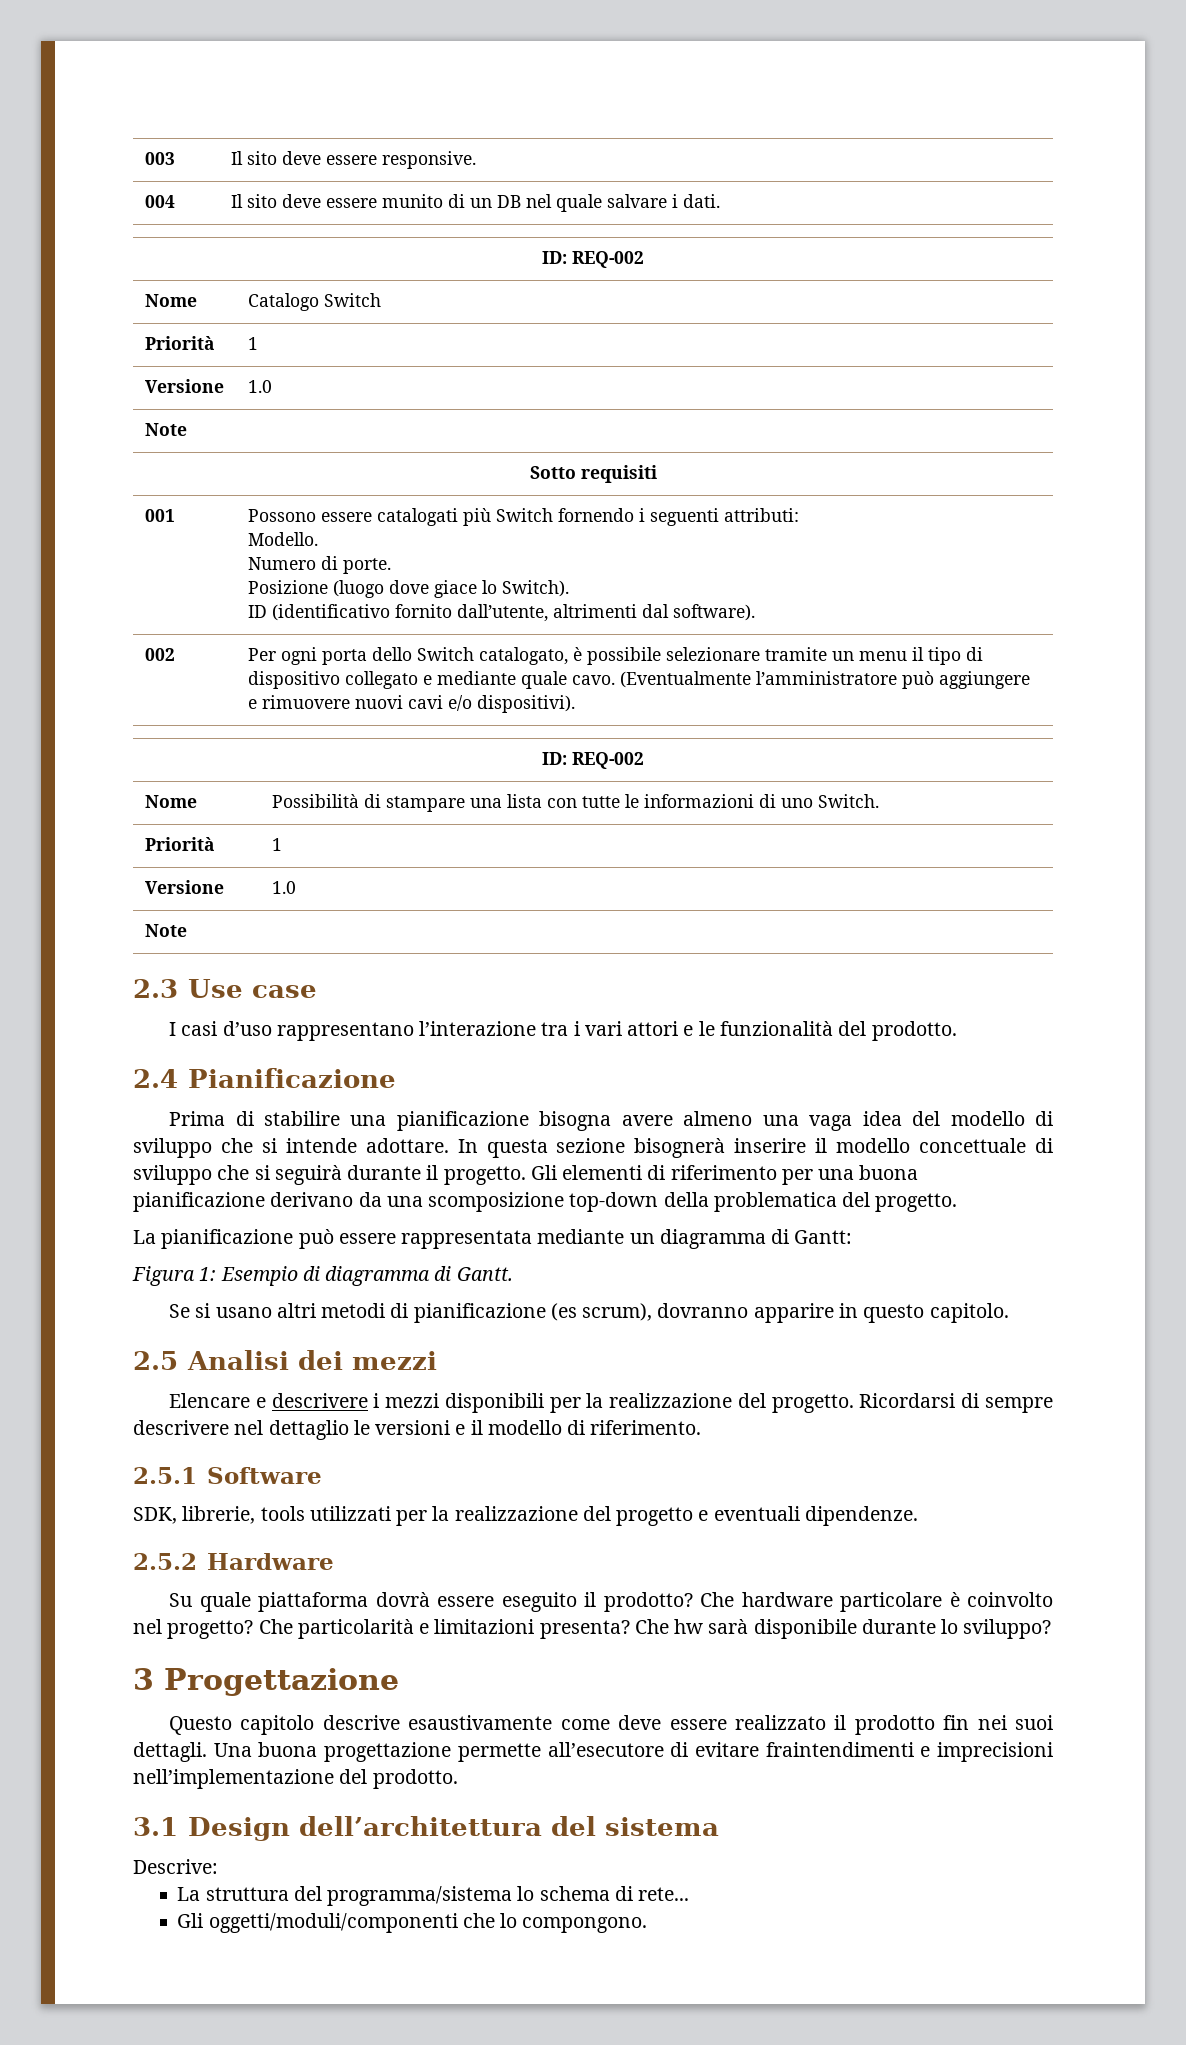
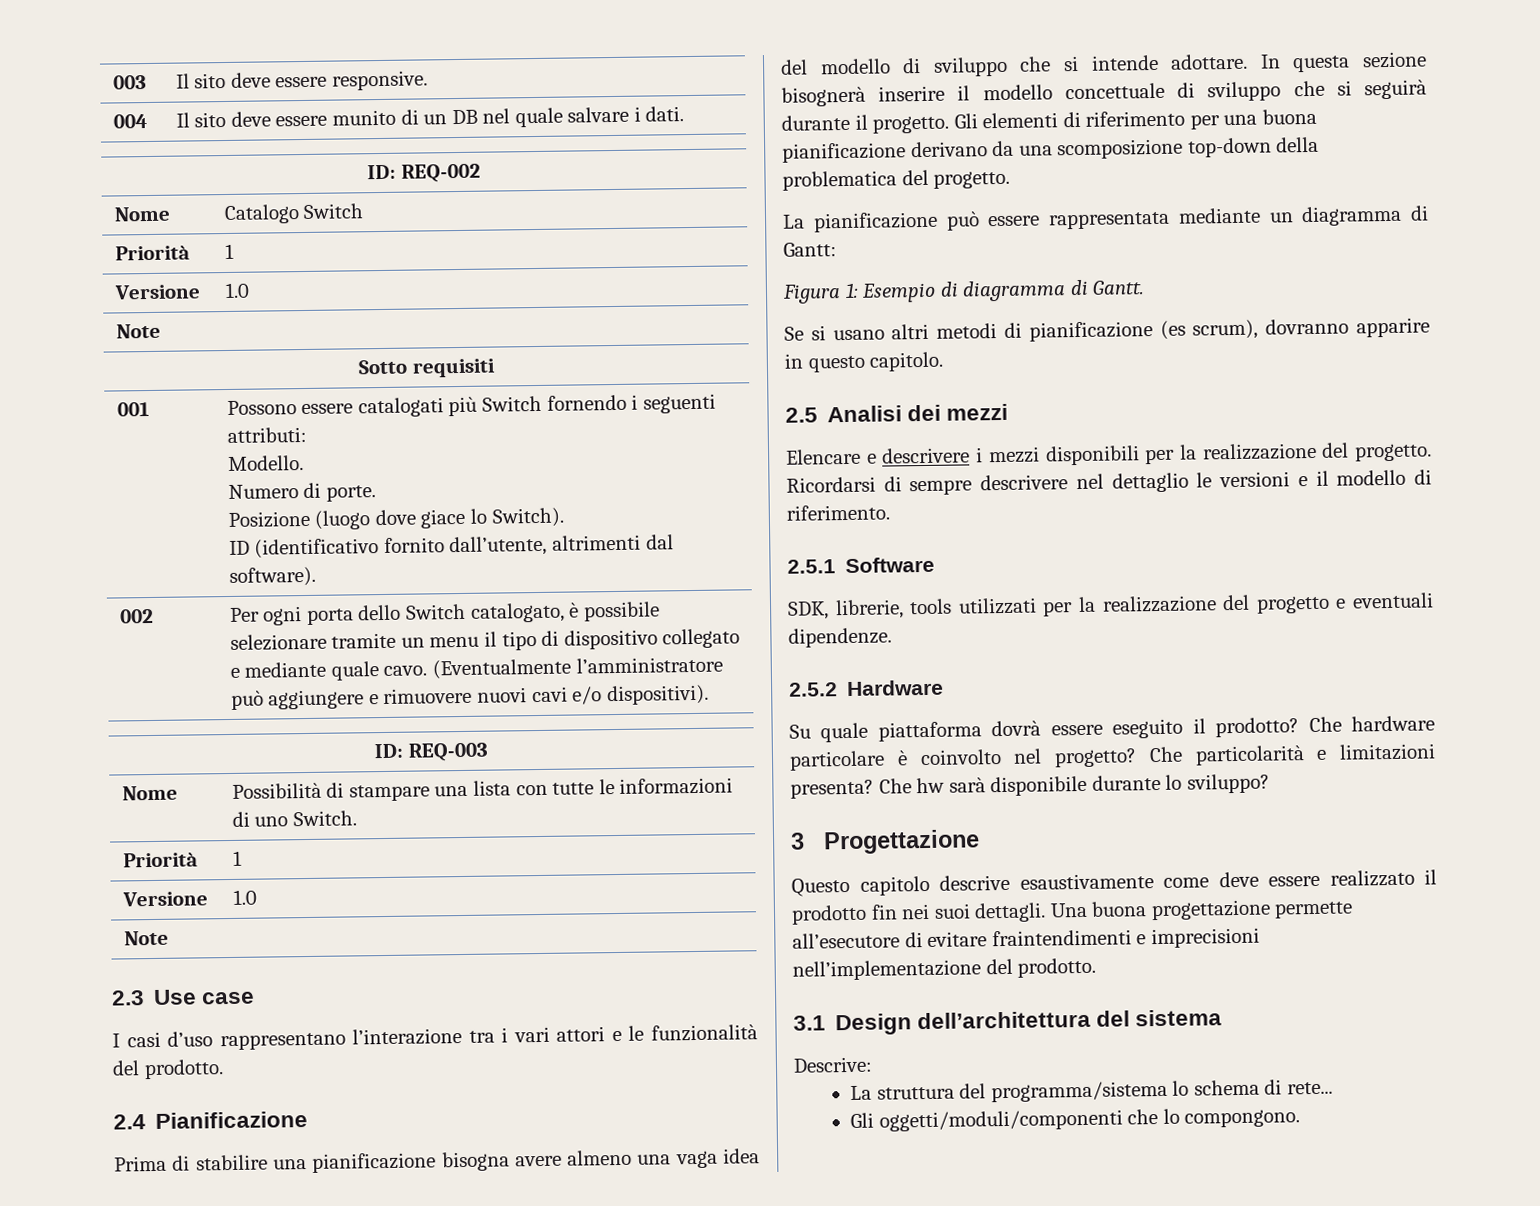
[572,752,644,769] REQ-002 -> [407,742,489,762] REQ-003

